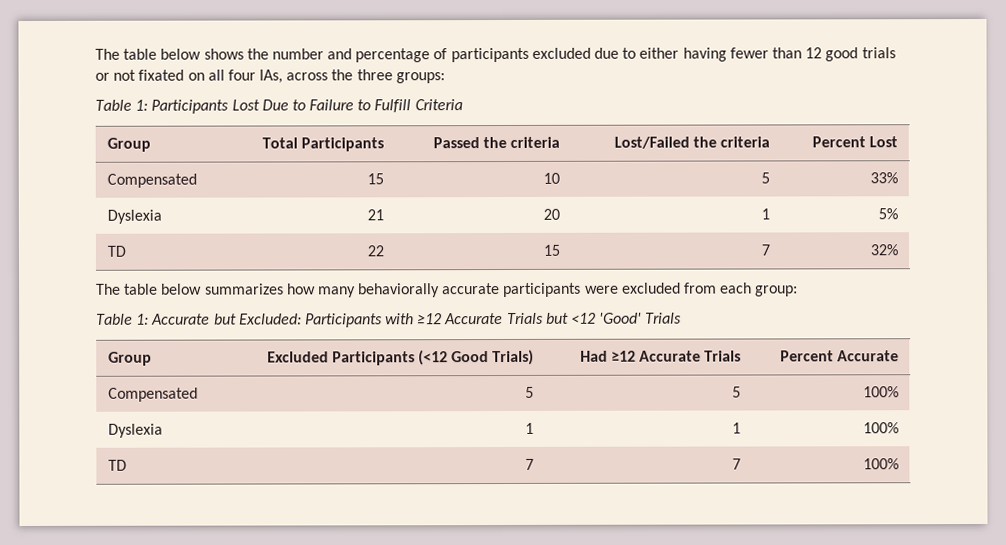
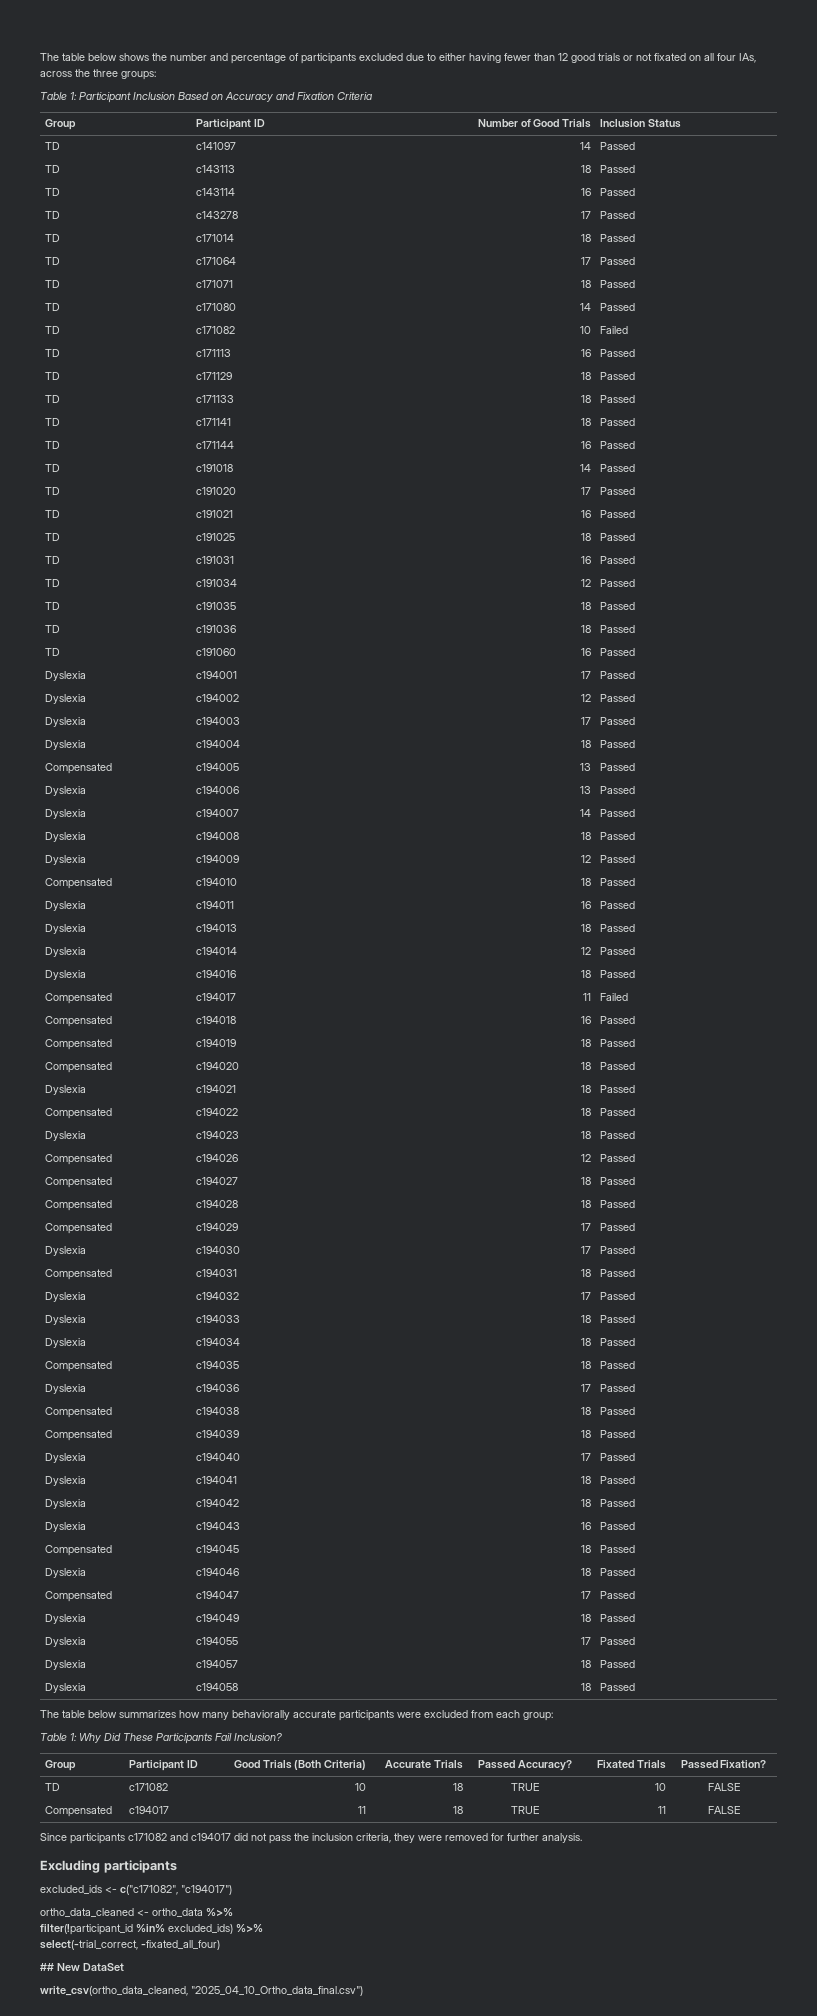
[151,99,463,114] [106,137,151,152] [262,137,385,152] [432,136,561,149] [613,136,771,149] [812,136,899,148] [106,173,197,188] [367,173,385,185] [543,172,561,184] [761,172,771,184] [870,172,899,184] [106,209,162,224] [367,209,385,221] [543,208,561,220] [761,208,771,220] [878,208,899,220] [106,245,126,257] [367,245,385,257] [543,244,561,256] [761,244,771,256] [870,244,899,256] Participants Lost Due to Failure to Fulfill Criteria // Group | Total Participants | Passed the criteria | Lost/Failed the criteria | Percent Lost // Compensated | 15 | 10 | 5 | 33% // Dyslexia | 21 | 20 | 1 | 5% // TD | 22 | 15 | 7 | 32% -> [79,92,372,103] [44,119,76,130] [195,119,265,130] [477,119,592,128] [599,119,681,128] [44,142,60,150] [195,142,236,150] [580,142,592,150] [599,142,635,150] [44,165,60,173] [195,165,235,173] [581,165,592,173] [599,165,635,173] [44,188,60,196] [195,188,235,196] [581,188,592,196] [599,188,635,196] [44,211,60,219] [195,211,238,219] [581,211,592,219] [599,211,635,219] [44,234,60,242] [195,234,234,242] [581,234,592,242] [599,234,635,242] [44,257,60,265] [195,257,236,265] [581,257,592,265] [599,257,635,265] [44,280,60,288] [195,280,233,288] [581,280,592,288] [599,280,635,288] [44,303,60,311] [195,303,236,311] [580,303,592,311] [599,303,635,311] [44,326,60,334] [195,326,235,334] [580,326,592,334] [599,326,628,334] [44,349,60,357] [195,349,231,357] [581,349,592,357] [599,349,635,357] [44,372,60,380] [195,372,232,380] [581,372,592,380] [599,372,635,380] [44,395,60,403] [195,395,234,403] [581,395,592,403] [599,395,635,403] [44,418,60,426] [195,418,231,426] [581,418,592,426] [599,418,635,426] [44,441,60,449] [195,441,234,449] [581,441,592,449] [599,441,635,449] [44,464,60,472] [195,464,233,472] [580,464,592,472] [599,464,635,472] [44,487,60,495] [195,487,236,495] [581,487,592,495] [599,487,635,495] [44,510,60,518] [195,510,233,518] [581,510,592,518] [599,510,635,518] [44,533,60,541] [195,533,235,541] [581,533,592,541] [599,533,635,541] [44,556,60,564] [195,556,234,564] [581,556,592,564] [599,556,635,564] [44,579,60,587] [195,579,237,587] [581,579,592,587] [599,579,635,587] [44,602,60,610] [195,602,236,610] [581,602,592,610] [599,602,635,610] [44,625,60,633] [195,625,236,633] [581,625,592,633] [599,625,635,633] [44,648,60,656] [195,648,236,656] [581,648,592,656] [599,648,635,656] [44,671,86,681] [195,671,237,679] [581,671,592,679] [599,671,635,679] [44,694,86,704] [195,694,239,702] [581,694,592,702] [599,694,635,702] [44,717,86,727] [195,717,240,725] [581,717,592,725] [599,717,635,725] [44,740,86,750] [195,740,240,748] [581,740,592,748] [599,740,635,748] [44,763,112,774] [195,763,239,771] [580,763,592,771] [599,763,635,771] [44,786,86,796] [195,786,239,794] [580,786,592,794] [599,786,635,794] [44,809,86,819] [195,809,239,817] [580,809,592,817] [599,809,635,817] [44,832,86,842] [195,832,239,840] [581,832,592,840] [599,832,635,840] [44,855,86,865] [195,855,239,863] [581,855,592,863] [599,855,635,863] [44,878,112,889] [195,878,237,886] [581,878,592,886] [599,878,635,886] [44,901,86,911] [195,901,234,909] [581,901,592,909] [599,901,635,909] [44,924,86,934] [195,924,237,932] [581,924,592,932] [599,924,635,932] [44,947,86,957] [195,947,237,955] [581,947,592,955] [599,947,635,955] [44,970,86,980] [195,970,236,978] [581,970,592,978] [599,970,635,978] [44,993,112,1004] [195,993,236,1001] [583,993,592,1001] [599,993,628,1001] [44,1016,112,1027] [195,1016,236,1024] [581,1016,592,1024] [599,1016,635,1024] [44,1039,112,1050] [195,1039,236,1047] [581,1039,592,1047] [599,1039,635,1047] [44,1062,112,1073] [195,1062,239,1070] [581,1062,592,1070] [599,1062,635,1070] [44,1085,86,1095] [195,1085,236,1093] [581,1085,592,1093] [599,1085,635,1093] [44,1108,112,1119] [195,1108,238,1116] [581,1108,592,1116] [599,1108,635,1116] [44,1131,86,1141] [195,1131,239,1139] [581,1131,592,1139] [599,1131,635,1139] [44,1154,112,1165] [195,1154,238,1162] [581,1154,592,1162] [599,1154,635,1162] [44,1177,112,1188] [195,1177,238,1185] [581,1177,592,1185] [599,1177,635,1185] [44,1200,112,1211] [195,1200,238,1208] [581,1200,592,1208] [599,1200,635,1208] [44,1223,112,1234] [195,1223,238,1231] [581,1223,592,1231] [599,1223,635,1231] [44,1246,86,1256] [195,1246,240,1254] [581,1246,592,1254] [599,1246,635,1254] [44,1269,112,1280] [195,1269,237,1277] [581,1269,592,1277] [599,1269,635,1277] [44,1292,86,1302] [195,1292,239,1300] [581,1292,592,1300] [599,1292,635,1300] [44,1315,86,1325] [195,1315,240,1323] [581,1315,592,1323] [599,1315,635,1323] [44,1338,86,1348] [195,1338,240,1346] [581,1338,592,1346] [599,1338,635,1346] [44,1361,112,1372] [195,1361,239,1369] [581,1361,592,1369] [599,1361,635,1369] [44,1384,86,1394] [195,1384,239,1392] [581,1384,592,1392] [599,1384,635,1392] [44,1407,112,1418] [195,1407,239,1415] [581,1407,592,1415] [599,1407,635,1415] [44,1430,112,1441] [195,1430,239,1438] [581,1430,592,1438] [599,1430,635,1438] [44,1453,86,1463] [195,1453,240,1461] [581,1453,592,1461] [599,1453,635,1461] [44,1476,86,1486] [195,1476,237,1484] [581,1476,592,1484] [599,1476,635,1484] [44,1499,86,1509] [195,1499,239,1507] [581,1499,592,1507] [599,1499,635,1507] [44,1522,86,1532] [195,1522,240,1530] [581,1522,592,1530] [599,1522,635,1530] [44,1545,112,1556] [195,1545,239,1553] [581,1545,592,1553] [599,1545,635,1553] [44,1568,86,1578] [195,1568,239,1576] [581,1568,592,1576] [599,1568,635,1576] [44,1591,112,1602] [195,1591,239,1599] [581,1591,592,1599] [599,1591,635,1599] [44,1614,86,1624] [195,1614,239,1622] [581,1614,592,1622] [599,1614,635,1622] [44,1637,86,1647] [195,1637,238,1645] [581,1637,592,1645] [599,1637,635,1645] [44,1660,86,1670] [195,1660,238,1668] [581,1660,592,1668] [599,1660,635,1668] [44,1683,86,1693] [195,1683,238,1691] [581,1683,592,1691] [599,1683,635,1691] Participant Inclusion Based on Accuracy and Fixation Criteria // Group | Participant ID | Number of Good Trials | Inclusion Status // TD | c141097 | 14 | Passed // TD | c143113 | 18 | Passed // TD | c143114 | 16 | Passed // TD | c143278 | 17 | Passed // TD | c171014 | 18 | Passed // TD | c171064 | 17 | Passed // TD | c171071 | 18 | Passed // TD | c171080 | 14 | Passed // TD | c171082 | 10 | Failed // TD | c171113 | 16 | Passed // TD | c171129 | 18 | Passed // TD | c171133 | 18 | Passed // TD | c171141 | 18 | Passed // TD | c171144 | 16 | Passed // TD | c191018 | 14 | Passed // TD | c191020 | 17 | Passed // TD | c191021 | 16 | Passed // TD | c191025 | 18 | Passed // TD | c191031 | 16 | Passed // TD | c191034 | 12 | Passed // TD | c191035 | 18 | Passed // TD | c191036 | 18 | Passed // TD | c191060 | 16 | Passed // Dyslexia | c194001 | 17 | Passed // Dyslexia | c194002 | 12 | Passed // Dyslexia | c194003 | 17 | Passed // Dyslexia | c194004 | 18 | Passed // Compensated | c194005 | 13 | Passed // Dyslexia | c194006 | 13 | Passed // Dyslexia | c194007 | 14 | Passed // Dyslexia | c194008 | 18 | Passed // Dyslexia | c194009 | 12 | Passed // Compensated | c194010 | 18 | Passed // Dyslexia | c194011 | 16 | Passed // Dyslexia | c194013 | 18 | Passed // Dyslexia | c194014 | 12 | Passed // Dyslexia | c194016 | 18 | Passed // Compensated | c194017 | 11 | Failed // Compensated | c194018 | 16 | Passed // Compensated | c194019 | 18 | Passed // Compensated | c194020 | 18 | Passed // Dyslexia | c194021 | 18 | Passed // Compensated | c194022 | 18 | Passed // Dyslexia | c194023 | 18 | Passed // Compensated | c194026 | 12 | Passed // Compensated | c194027 | 18 | Passed // Compensated | c194028 | 18 | Passed // Compensated | c194029 | 17 | Passed // Dyslexia | c194030 | 17 | Passed // Compensated | c194031 | 18 | Passed // Dyslexia | c194032 | 17 | Passed // Dyslexia | c194033 | 18 | Passed // Dyslexia | c194034 | 18 | Passed // Compensated | c194035 | 18 | Passed // Dyslexia | c194036 | 17 | Passed // Compensated | c194038 | 18 | Passed // Compensated | c194039 | 18 | Passed // Dyslexia | c194040 | 17 | Passed // Dyslexia | c194041 | 18 | Passed // Dyslexia | c194042 | 18 | Passed // Dyslexia | c194043 | 16 | Passed // Compensated | c194045 | 18 | Passed // Dyslexia | c194046 | 18 | Passed // Compensated | c194047 | 17 | Passed // Dyslexia | c194049 | 18 | Passed // Dyslexia | c194055 | 17 | Passed // Dyslexia | c194057 | 18 | Passed // Dyslexia | c194058 | 18 | Passed
[151,312,683,328] [107,351,152,366] [266,349,535,366] [579,350,742,362] [780,350,900,362] [107,387,198,402] [525,386,535,398] [732,386,742,398] [863,386,900,398] [107,423,163,438] [525,422,535,434] [732,422,742,434] [863,422,900,434] [107,459,127,471] [525,458,535,470] [732,458,742,470] [863,458,900,470] Accurate but Excluded: Participants with ≥12 Accurate Trials but <12 'Good' Trials // Group | Excluded Participants (<12 Good Trials) | Had ≥12 Accurate Trials | Percent Accurate // Compensated | 5 | 5 | 100% // Dyslexia | 1 | 1 | 100% // TD | 7 | 7 | 100% -> [79,1733,282,1744] [44,1760,76,1771] [128,1760,198,1771] [233,1760,367,1770] [385,1760,464,1769] [478,1760,572,1771] [597,1760,667,1769] [680,1760,767,1769] [44,1783,60,1791] [128,1783,168,1791] [355,1783,367,1791] [453,1783,464,1791] [511,1783,539,1791] [655,1783,667,1791] [707,1783,740,1791] [44,1806,112,1817] [128,1806,169,1814] [358,1806,367,1814] [453,1806,464,1814] [511,1806,539,1814] [658,1806,667,1814] [707,1806,740,1814] [40,1833,582,1844] [40,1860,177,1873] [40,1885,232,1895] [40,1908,233,1917] [40,1924,263,1935] [40,1940,220,1950] [40,1963,124,1971] [40,1986,363,1996] Why Did These Participants Fail Inclusion? // Group | Participant ID | Good Trials (Both Criteria) | Accurate Trials | Passed Accuracy? | Fixated Trials | Passed Fixation? // TD | c171082 | 10 | 18 | TRUE | 10 | FALSE // Compensated | c194017 | 11 | 18 | TRUE | 11 | FALSE // Since participants c171082 and c194017 did not pass the inclusion criteria, they were removed for further analysis. // Excluding participants // excluded_ids <- c("c171082", "c194017") // ortho_data_cleaned <- ortho_data %>% // filter(!participant_id %in% excluded_ids) %>% // select(-trial_correct, -fixated_all_four) // ## New DataSet // write_csv(ortho_data_cleaned, "2025_04_10_Ortho_data_final.csv")

